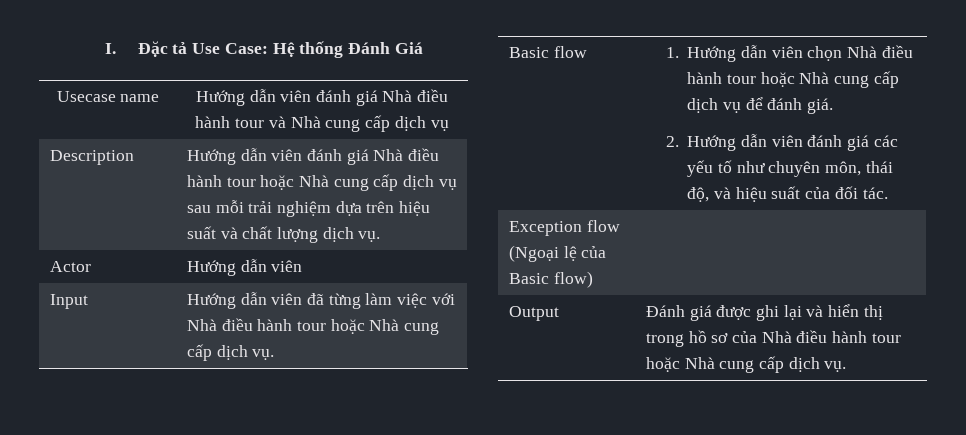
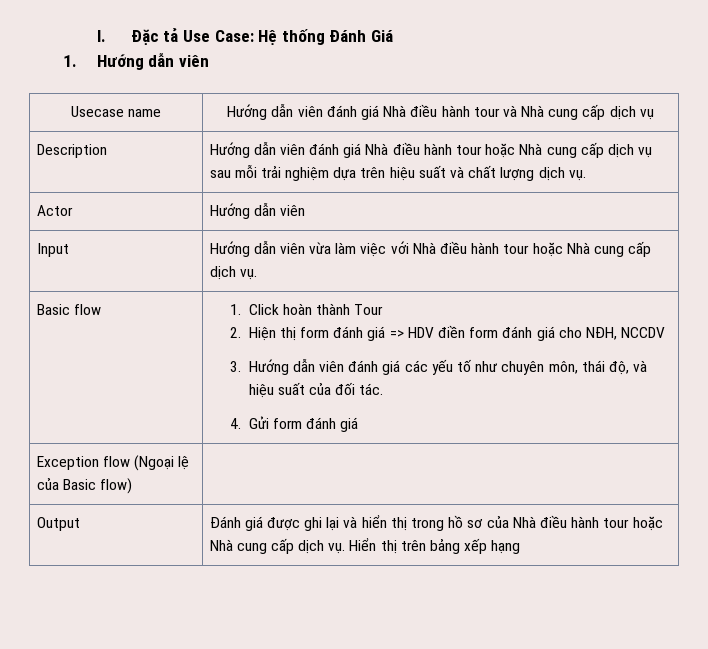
(423, 48) none -> [62,52,210,70] // 1. Hướng dẫn viên
[306,293,361,309] đã từng -> [309,242,332,254] vừa
[687,45,913,62] [687,71,899,88] [687,97,834,114] [665,136,679,147] Hướng dẫn viên chọn Nhà điều hành tour hoặc Nhà cung cấp dịch vụ để đánh giá. // 2. -> [248,303,384,315] [229,325,666,341] [229,361,241,372] Click hoàn thành Tour // 2. Hiện thị form đánh giá => HDV điền form đánh giá cho NĐH, NCCDV // 3.
(888, 193) none -> [229,416,359,432] // 4. Gửi form đánh giá
(847, 366) none -> [349,538,521,554] Hiển thị trên bảng xếp hạng

